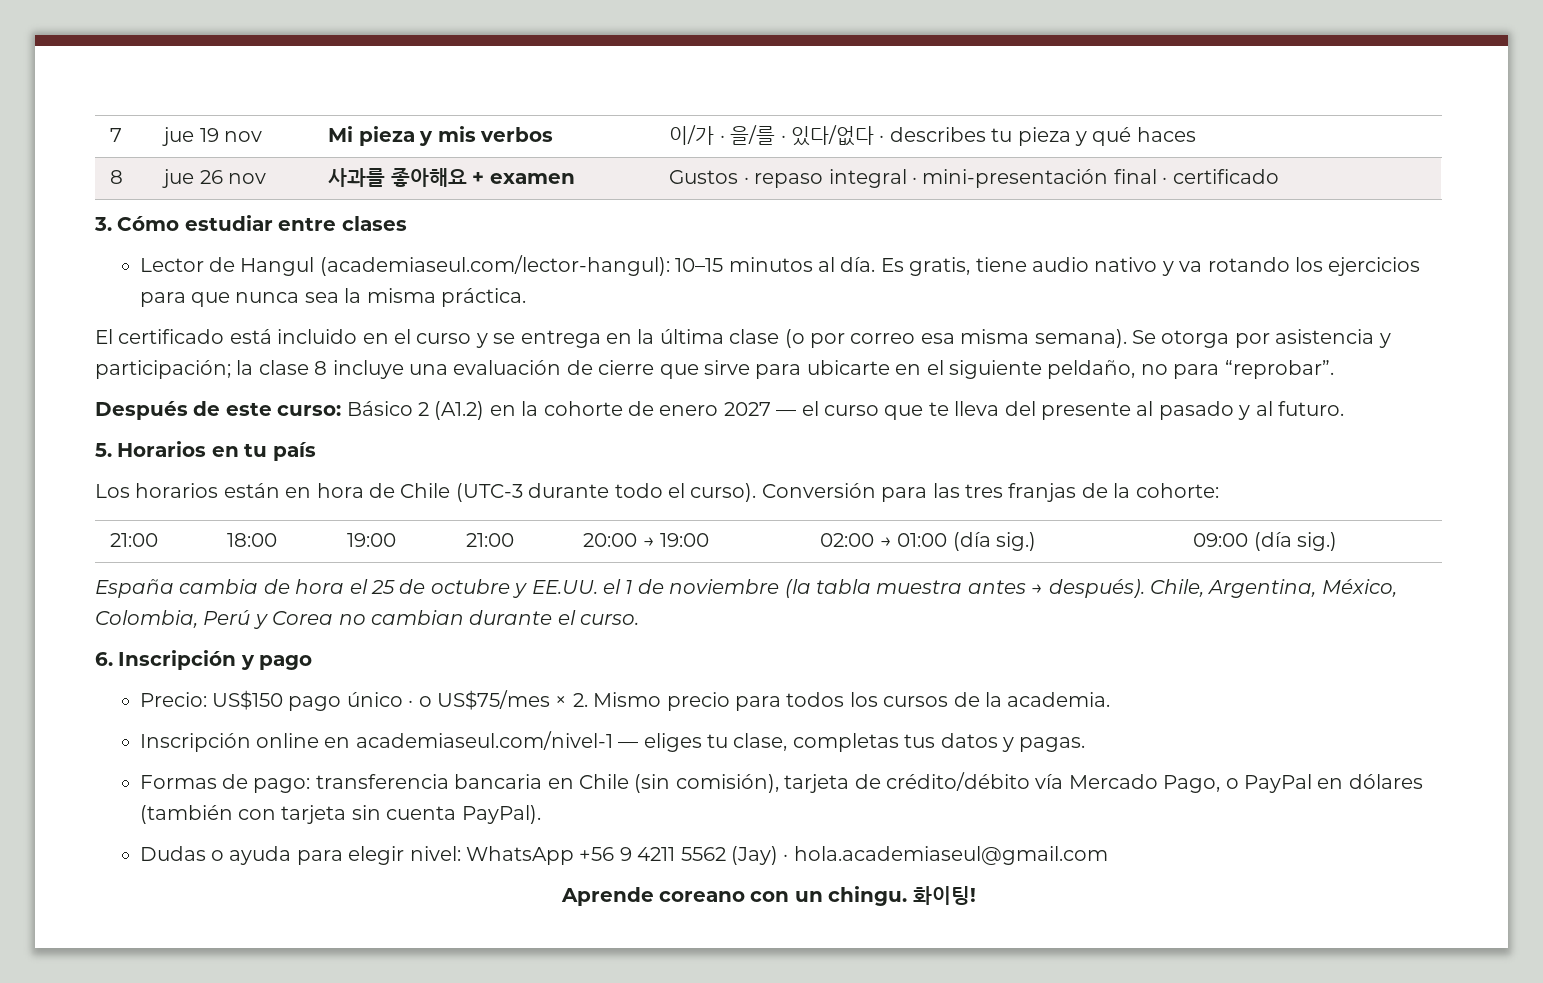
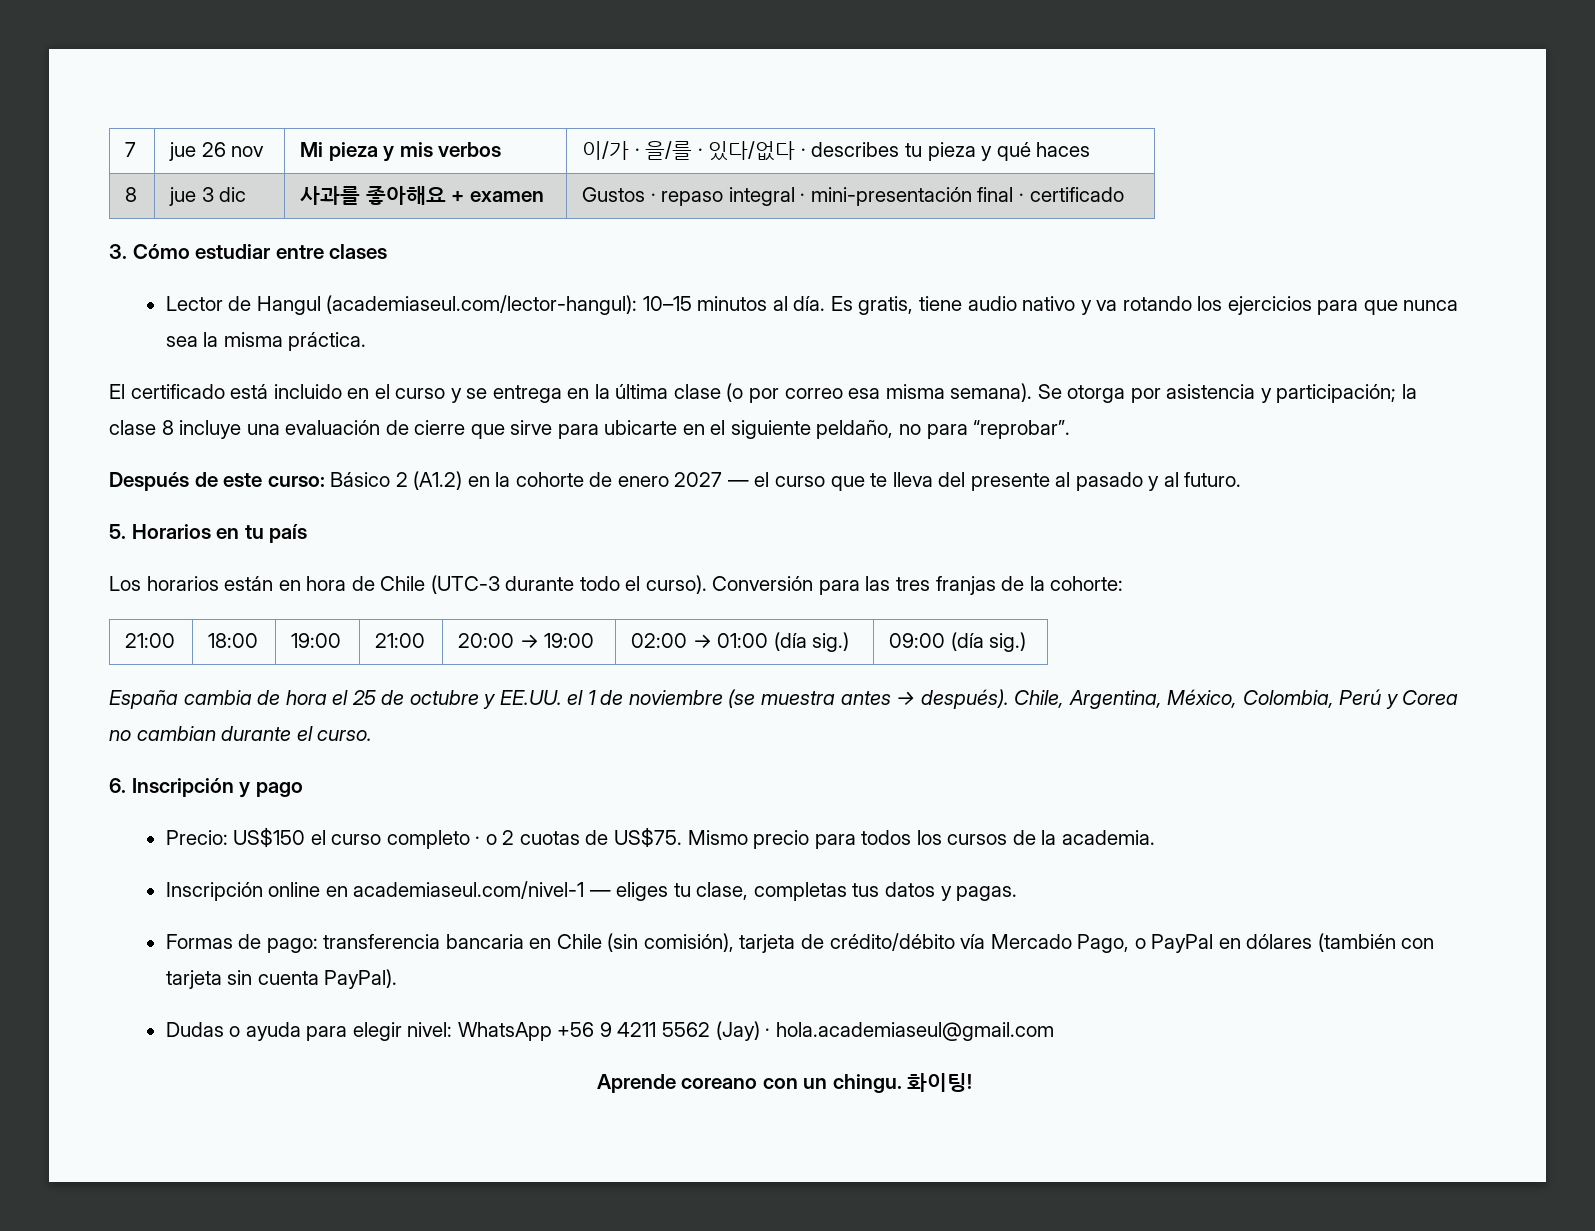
[199,128,219,142] 19 -> [201,142,226,157] 26
[199,170,267,184] 26 nov -> [201,187,247,202] 3 dic
[784,579,871,598] (la tabla -> [728,689,756,708] (se
[288,690,588,711] pago único · o US$75/mes × 2. -> [310,827,682,849] el curso completo · o 2 cuotas de US$75.

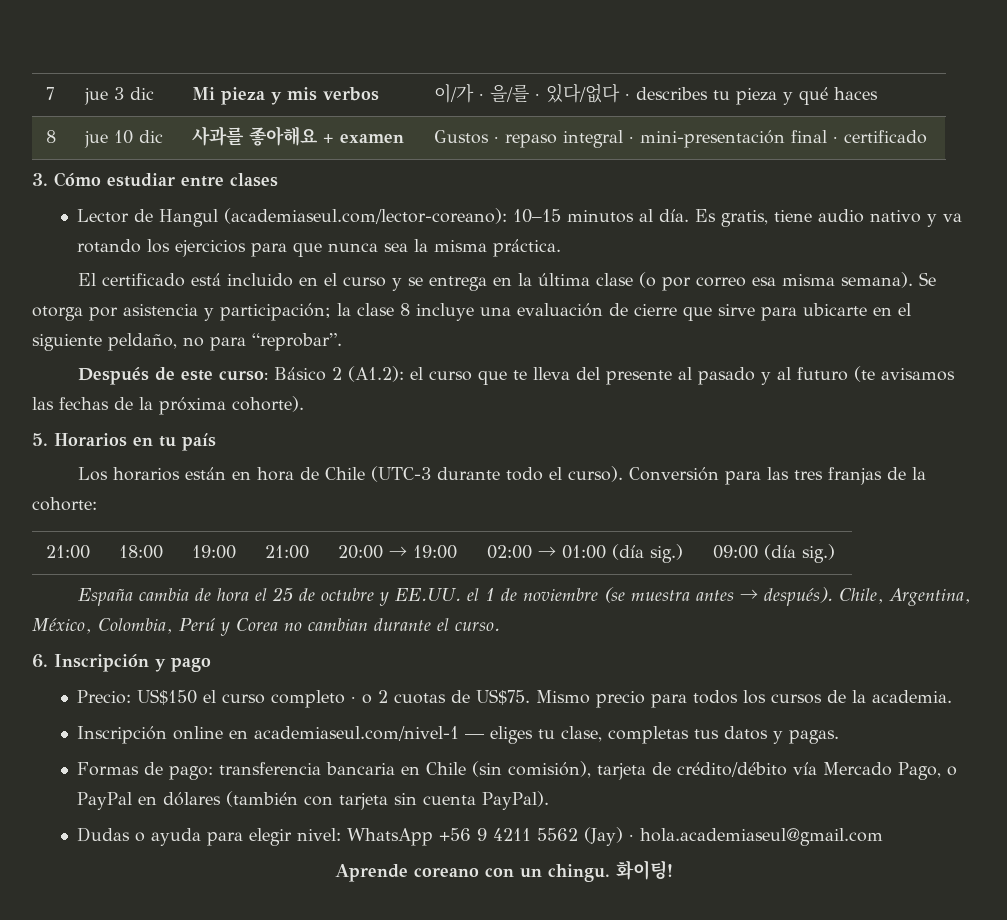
[201,142,265,157] 26 nov -> [114,87,155,100] 3 dic
[201,187,214,202] 3 -> [114,130,134,144] 10
[326,295,638,315] (academiaseul.com/lector-hangul): -> [223,208,507,224] (academiaseul.com/lector-coreano):
[413,471,749,490] (A1.2) en la cohorte de enero 2027 — -> [347,366,404,382] (A1.2):
[1184,472,1242,487] futuro. -> [796,366,955,382] [32,396,304,415] futuro (te avisamos las fechas de la próxima cohorte).

